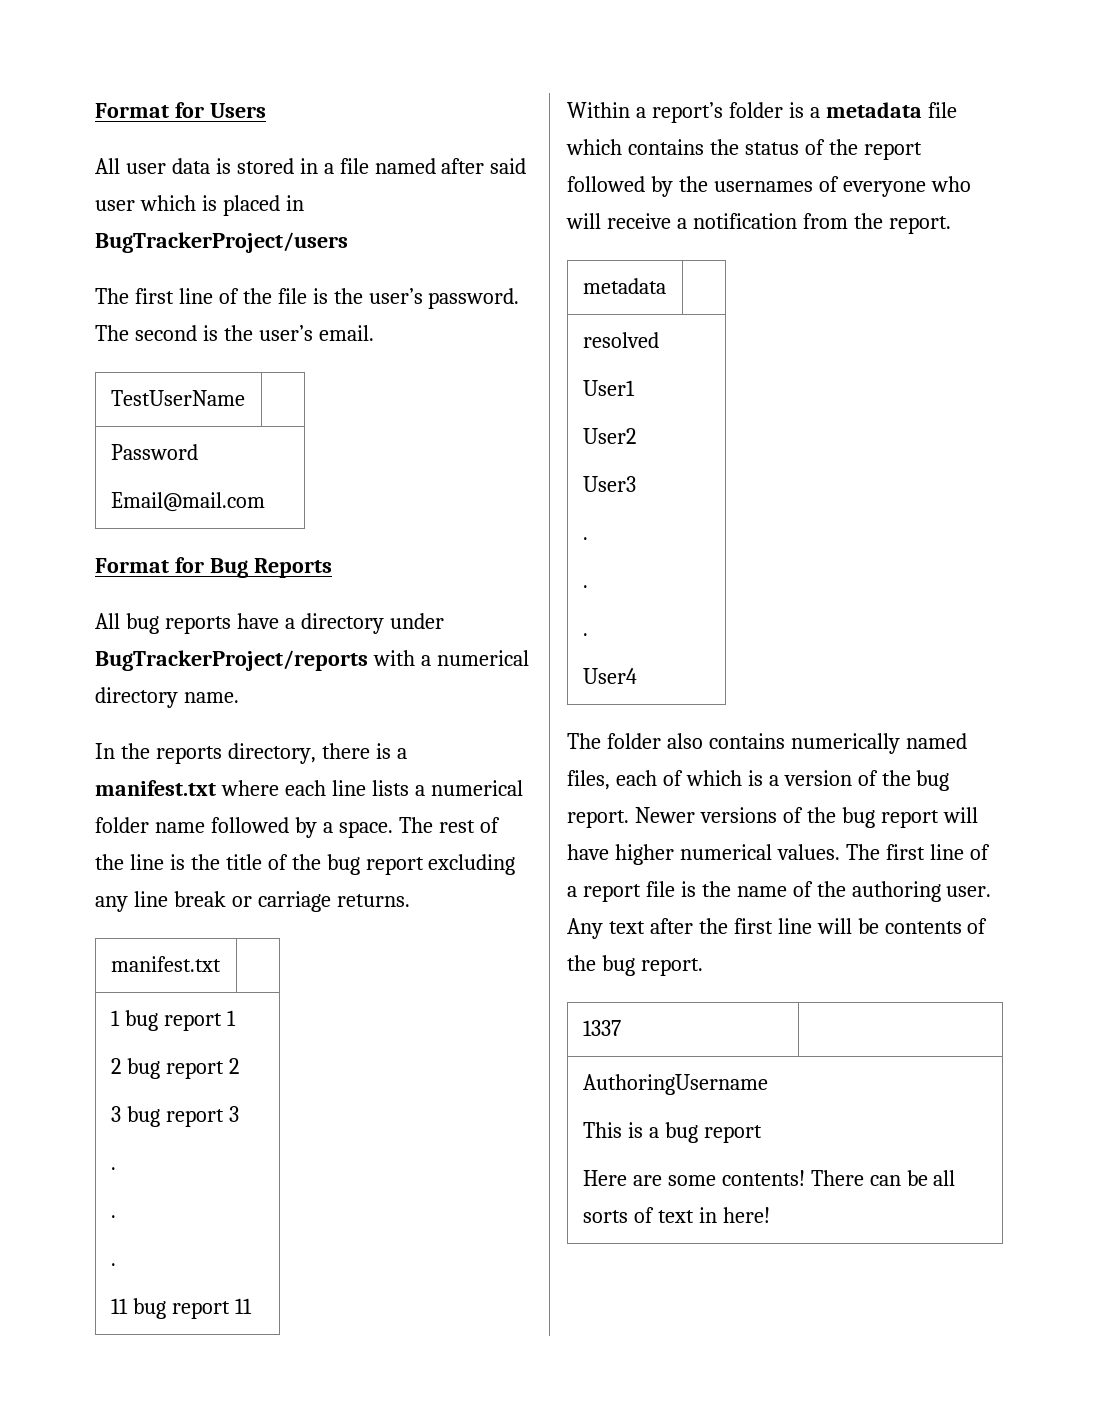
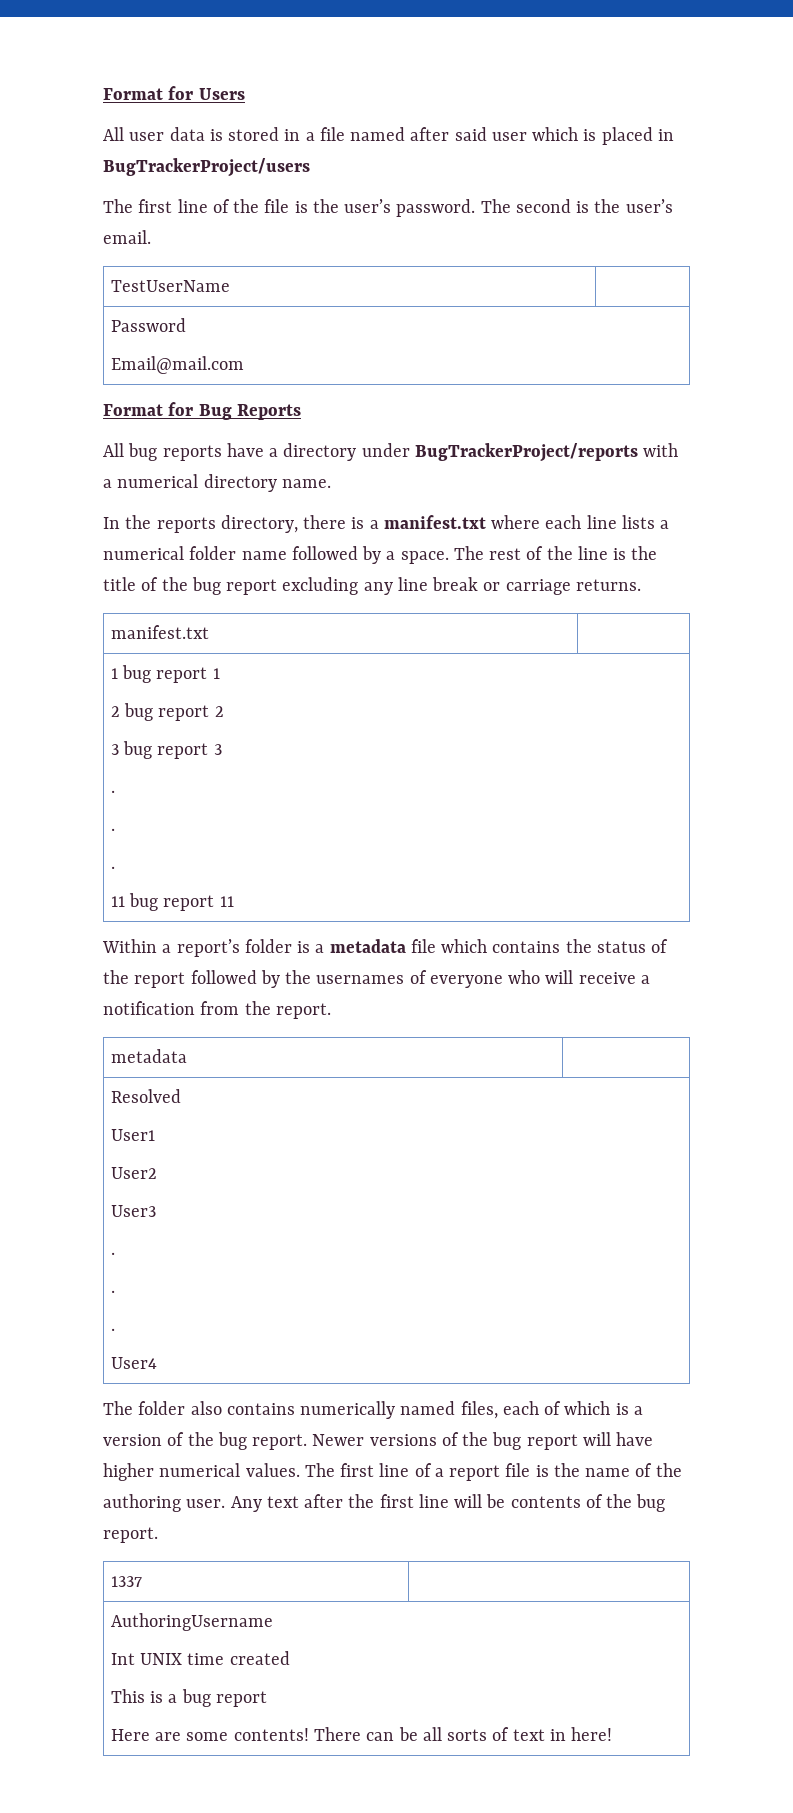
[582,332,659,348] resolved -> [110,1089,181,1103] Resolved
(768, 1084) none -> [110,1651,290,1665] // Int UNIX time created

